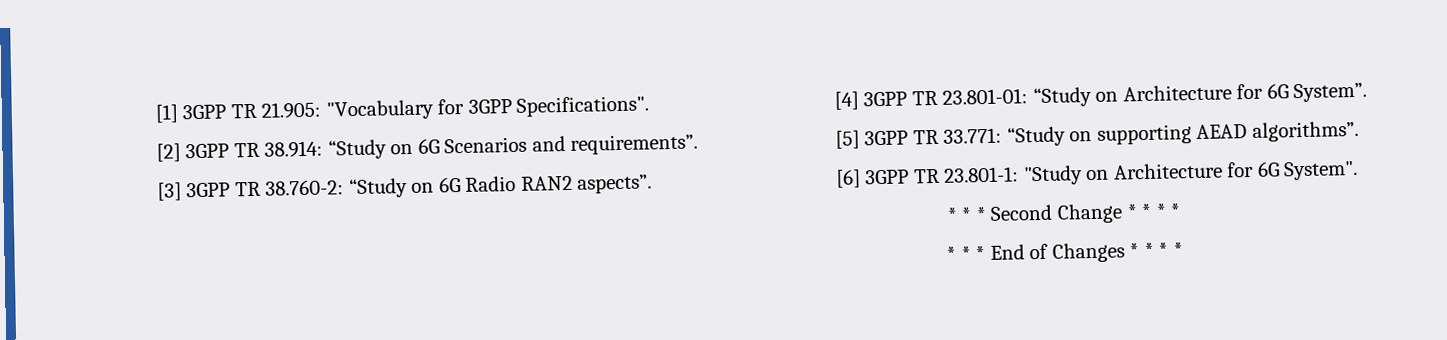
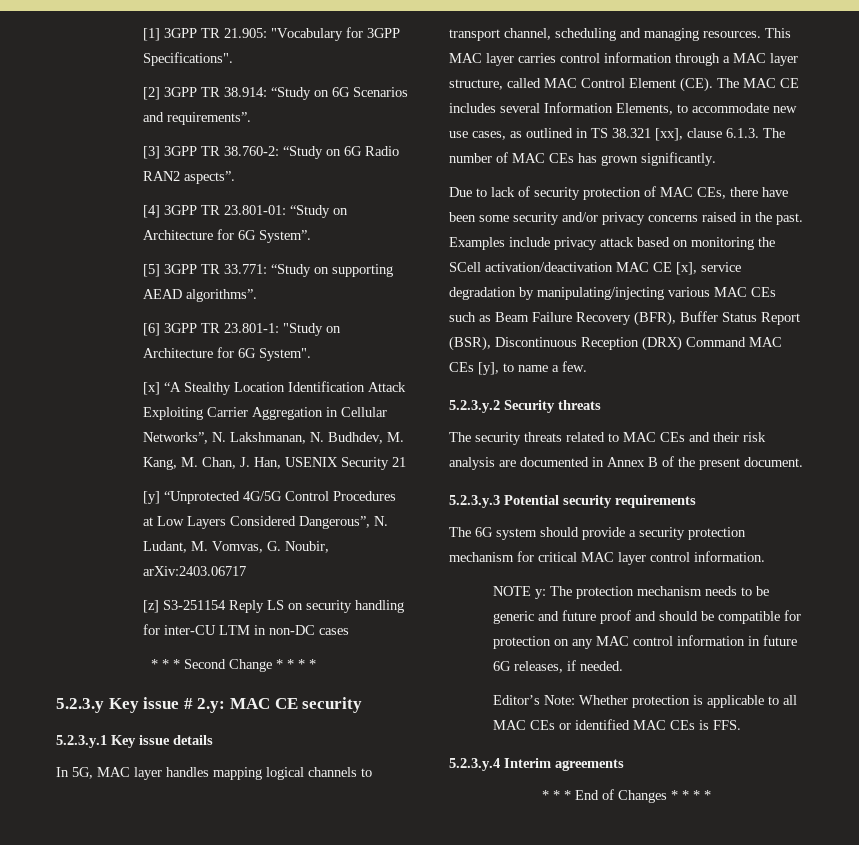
(1359, 170) none -> [143,381,407,395] [143,407,388,420] [143,432,405,444] [143,457,407,470] [143,491,397,504] [143,516,389,529] [143,541,330,553] [143,566,247,576] [143,600,405,613] [143,624,350,635] // [x] “A Stealthy Location Identification Attack Exploiting Carrier Aggregation in Cellular Networks”, N. Lakshmanan, N. Budhdev, M. Kang, M. Chan, J. Han, USENIX Security 21 // [y] “Unprotected 4G/5G Control Procedures at Low Layers Considered Dangerous”, N. Ludant, M. Vomvas, G. Noubir, arXiv:2403.06717 // [z] S3-251154 Reply LS on security handling for inter-CU LTM in non-DC cases
(1181, 210) none -> [56,697,363,713] [56,735,213,748] [56,767,372,780] [449,28,791,41] [449,52,798,66] [449,77,799,92] [449,102,797,115] [449,128,785,141] [449,152,716,166] [449,186,788,200] [449,212,803,225] [449,237,775,250] [449,262,741,275] [449,287,776,300] [449,311,800,326] [449,336,782,351] [449,361,587,375] [449,400,601,413] [449,432,766,445] [449,456,803,470] [449,495,696,508] [449,527,746,540] [449,551,765,565] [492,586,769,599] [492,610,801,624] [492,635,797,649] [492,660,623,673] [492,695,797,708] [492,719,741,730] [449,758,624,771] // 5.2.3.y Key issue # 2.y: MAC CE security // 5.2.3.y.1 Key issue details // In 5G, MAC layer handles mapping logical channels to transport channel, scheduling and managing resources. This MAC layer carries control information through a MAC layer structure, called MAC Control Element (CE). The MAC CE includes several Information Elements, to accommodate new use cases, as outlined in TS 38.321 [xx], clause 6.1.3. The number of MAC CEs has grown significantly. // Due to lack of security protection of MAC CEs, there have been some security and/or privacy concerns raised in the past. Examples include privacy attack based on monitoring the SCell activation/deactivation MAC CE [x], service degradation by manipulating/injecting various MAC CEs such as Beam Failure Recovery (BFR), Buffer Status Report (BSR), Discontinuous Reception (DRX) Command MAC CEs [y], to name a few. // 5.2.3.y.2 Security threats // The security threats related to MAC CEs and their risk analysis are documented in Annex B of the present document. // 5.2.3.y.3 Potential security requirements // The 6G system should provide a security protection mechanism for critical MAC layer control information. // NOTE y: The protection mechanism needs to be generic and future proof and should be compatible for protection on any MAC control information in future 6G releases, if needed. // Editor’s Note: Whether protection is applicable to all MAC CEs or identified MAC CEs is FFS. // 5.2.3.y.4 Interim agreements

